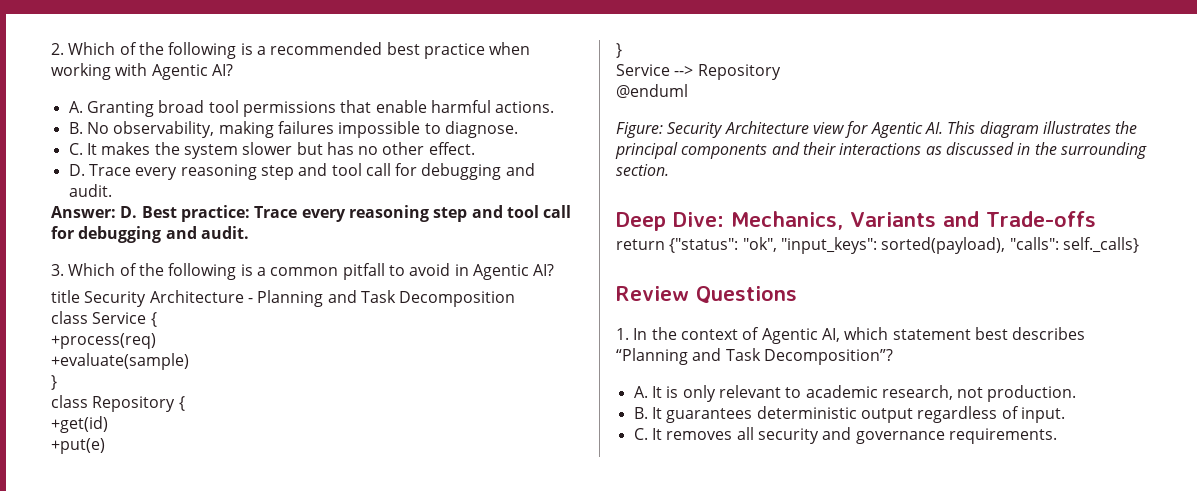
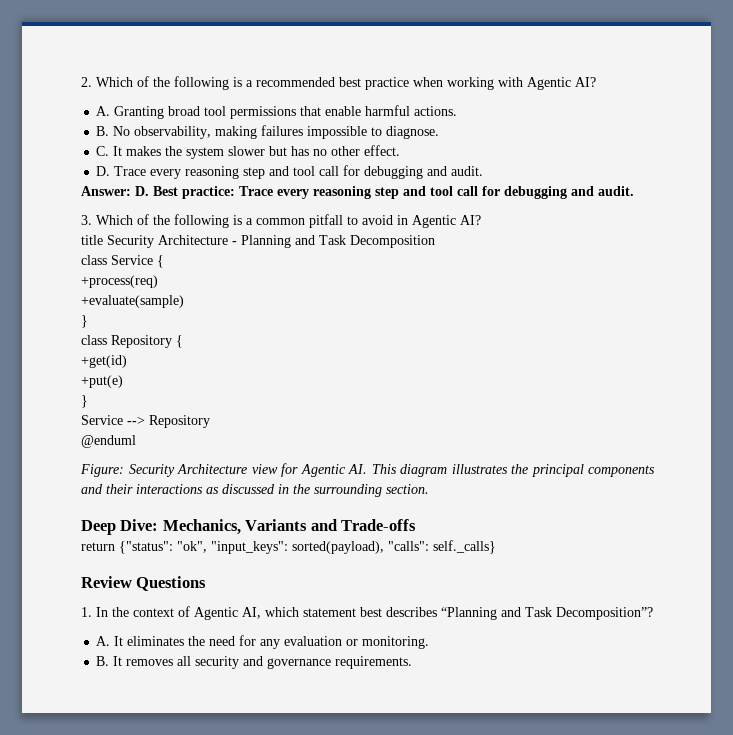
[666,385,1077,402] [633,406,1065,423] [633,428,648,440] is only relevant to academic research, not production. // B. It guarantees deterministic output regardless of input. // C. -> [127,635,430,649] [96,656,110,666] eliminates the need for any evaluation or monitoring. // B.

